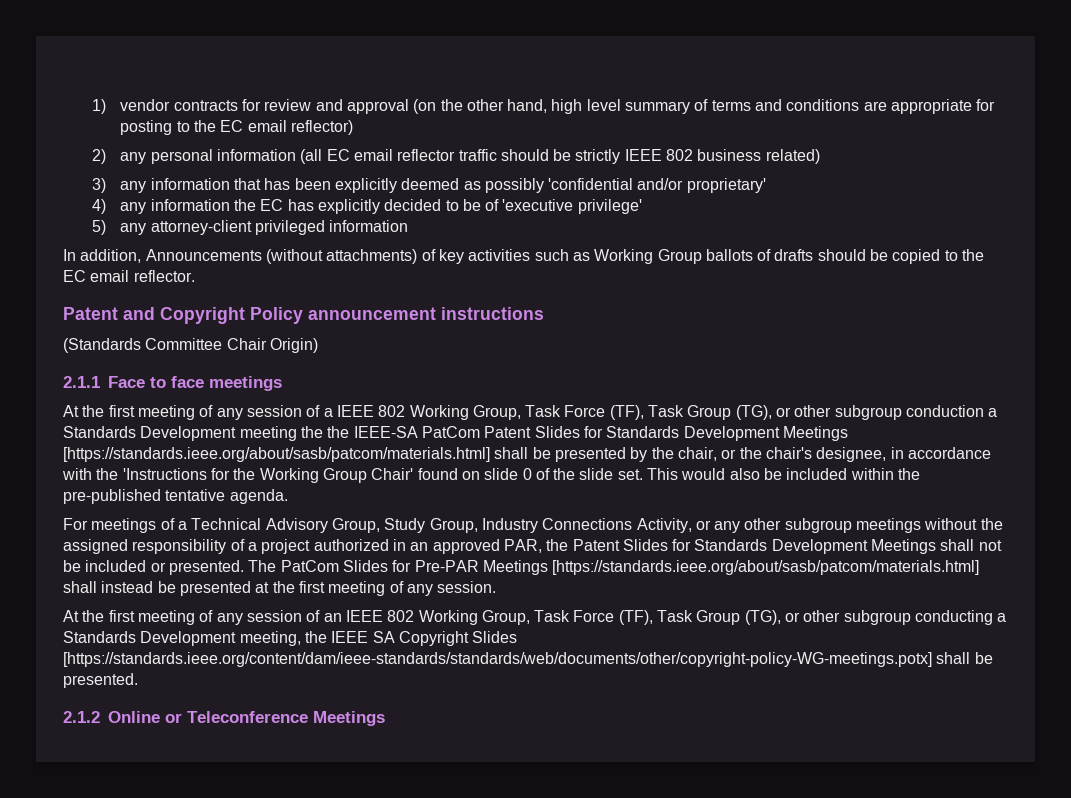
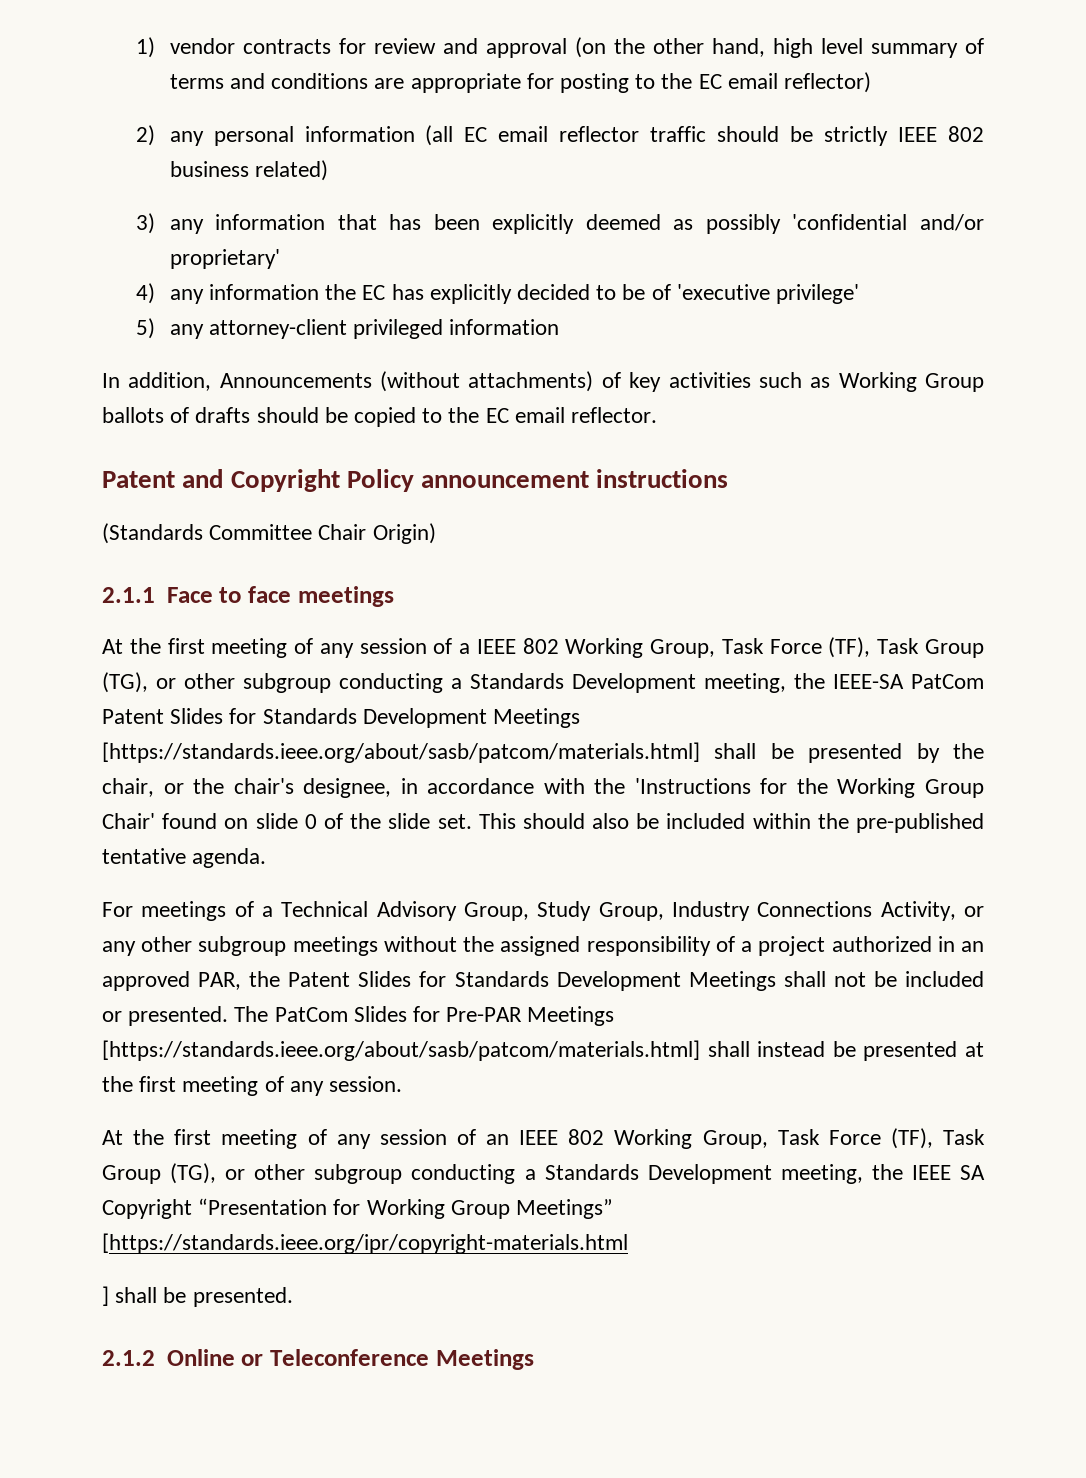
[906,405,998,417] [63,426,323,441] conduction a Standards Development meeting the -> [339,673,786,693] conducting a Standards Development meeting,
[681,468,726,480] would -> [522,813,585,829] should
[472,631,518,643] [63,652,932,667] Slides [https://standards.ieee.org/content/dam/ieee-standards/standards/web/documents/other/copyright-policy-WG-meetings.potx] -> [198,1198,614,1219] [102,1233,628,1254] [102,1286,109,1306] “Presentation for Working Group Meetings” [https://standards.ieee.org/ipr/copyright-materials.html // ]

